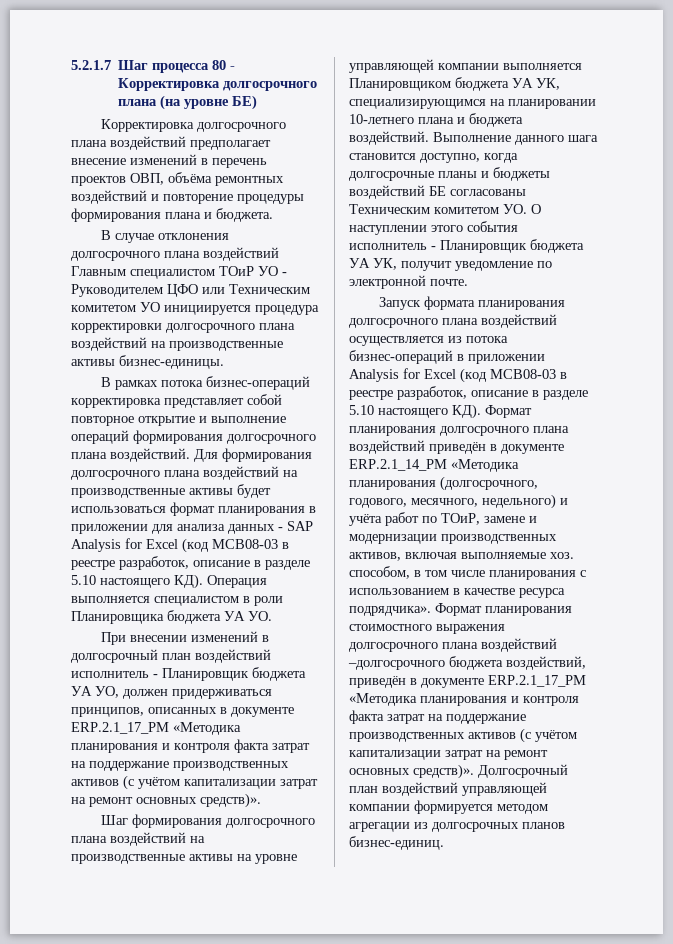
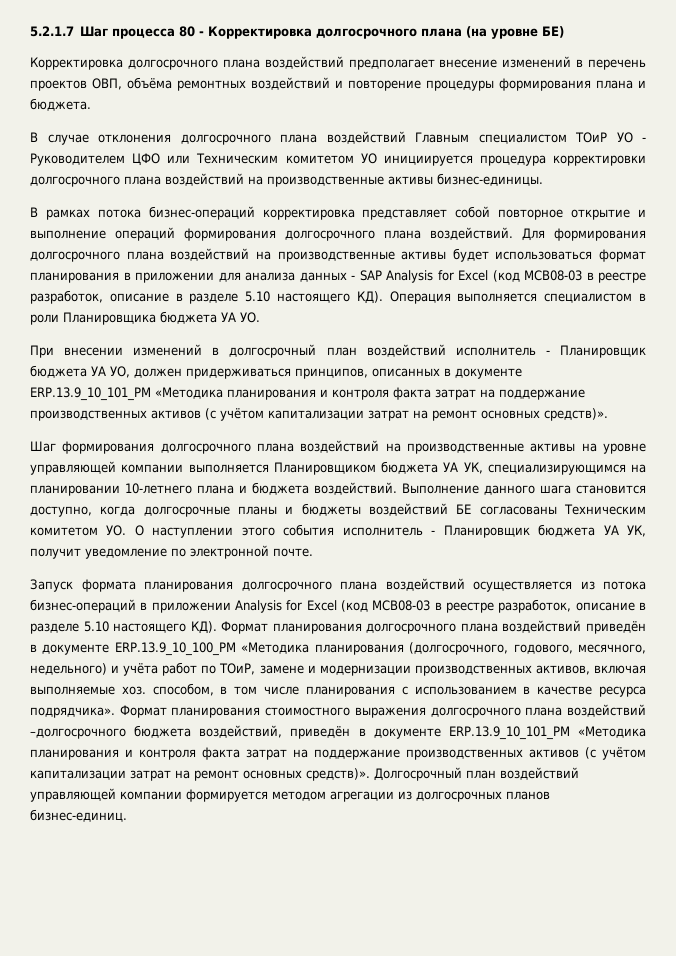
[71,722,169,734] ERP.2.1_17_PM -> [30,387,151,401] ERP.13.9_10_101_PM
[349,459,447,471] ERP.2.1_14_PM -> [114,642,236,656] ERP.13.9_10_100_PM
[488,675,586,687] ERP.2.1_17_PM -> [448,726,570,740] ERP.13.9_10_101_PM

